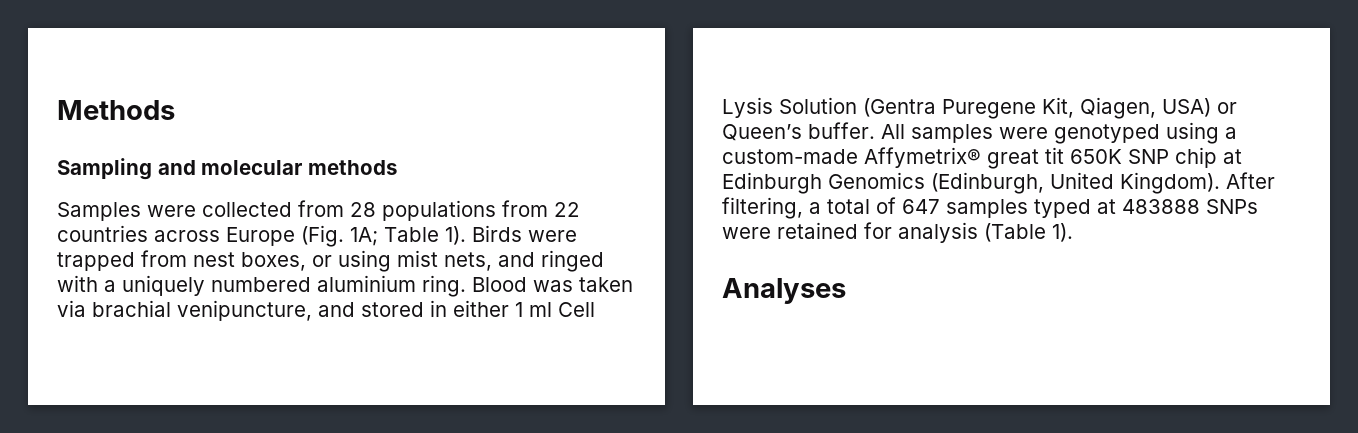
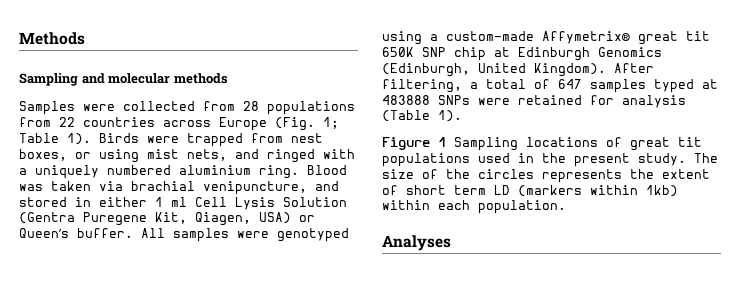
[350,227,378,246] 1A; -> [323,117,339,129] 1;
(1073, 232) none -> [382,137,702,151] [382,153,718,167] [382,169,710,183] [382,185,678,197] [382,200,566,214] // Figure 1 Sampling locations of great tit populations used in the present study. The size of the circles represents the extent of short term LD (markers within 1kb) within each population.

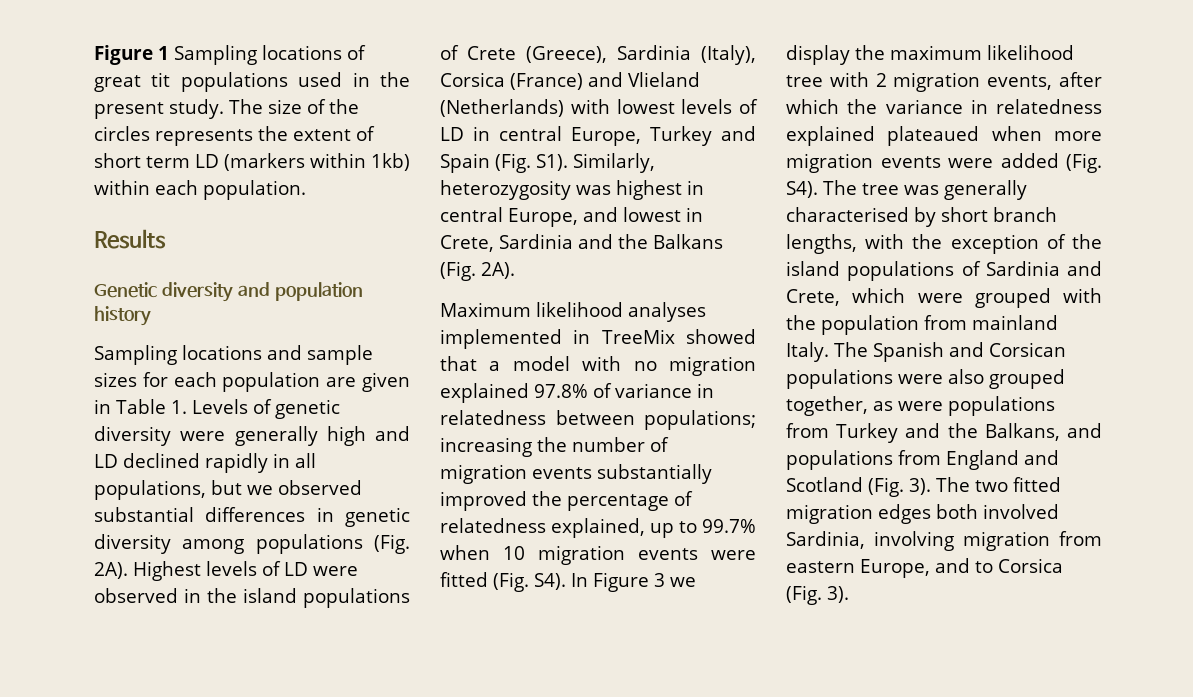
[19,32,85,45] [19,73,228,86] [19,101,355,115] [19,117,339,131] [19,133,323,147] [19,149,355,163] [19,165,347,179] [19,181,339,195] [19,197,347,210] [19,212,315,226] [19,228,349,242] [382,31,710,45] [382,47,662,61] [382,63,654,77] [382,79,718,93] [382,95,686,108] [382,110,462,122] Methods // Sampling and molecular methods // Samples were collected from 28 populations from 22 countries across Europe (Fig. 1; Table 1). Birds were trapped from nest boxes, or using mist nets, and ringed with a uniquely numbered aluminium ring. Blood was taken via brachial venipuncture, and stored in either 1 ml Cell Lysis Solution (Gentra Puregene Kit, Qiagen, USA) or Queen’s buffer. All samples were genotyped using a custom-made Affymetrix® great tit 650K SNP chip at Edinburgh Genomics (Edinburgh, United Kingdom). After filtering, a total of 647 samples typed at 483888 SNPs were retained for analysis (Table 1). // -> (94, 55) none
[382,235,451,251] Analyses -> [94,229,166,249] [94,282,363,302] [94,306,151,326] [94,345,373,365] [94,372,411,392] [94,399,340,419] [94,426,410,446] [94,453,316,473] [94,480,362,500] [94,507,410,527] [94,534,410,554] [94,561,358,581] [94,588,410,608] [440,45,756,65] [440,72,700,90] [440,99,758,117] [440,126,756,146] [440,153,655,173] [440,180,704,200] [440,207,703,227] [440,234,723,252] [440,261,515,281] [440,302,706,322] [440,329,756,349] [440,356,756,376] [440,383,714,403] [440,410,756,430] [440,437,669,457] [440,464,712,484] [440,491,693,511] [440,518,756,538] [440,545,756,565] [440,572,696,592] [786,45,1074,65] [786,72,1102,92] [786,99,1102,114] [786,126,1102,146] [786,153,1102,173] [786,180,1027,200] [786,207,1057,227] [786,234,1102,254] [786,261,1102,281] [786,288,1102,308] [786,315,1058,335] [786,342,1066,362] [786,369,1065,389] [786,396,1055,416] [786,423,1102,443] [786,450,1059,470] [786,477,1061,497] [786,504,1059,524] [786,531,1102,551] [786,558,1063,578] [786,585,849,605] Results // Genetic diversity and population history // Sampling locations and sample sizes for each population are given in Table 1. Levels of genetic diversity were generally high and LD declined rapidly in all populations, but we observed substantial differences in genetic diversity among populations (Fig. 2A). Highest levels of LD were observed in the island populations of Crete (Greece), Sardinia (Italy), Corsica (France) and Vlieland (Netherlands) with lowest levels of LD in central Europe, Turkey and Spain (Fig. S1). Similarly, heterozygosity was highest in central Europe, and lowest in Crete, Sardinia and the Balkans (Fig. 2A). // Maximum likelihood analyses implemented in TreeMix showed that a model with no migration explained 97.8% of variance in relatedness between populations; increasing the number of migration events substantially improved the percentage of relatedness explained, up to 99.7% when 10 migration events were fitted (Fig. S4). In Figure 3 we display the maximum likelihood tree with 2 migration events, after which the variance in relatedness explained plateaued when more migration events were added (Fig. S4). The tree was generally characterised by short branch lengths, with the exception of the island populations of Sardinia and Crete, which were grouped with the population from mainland Italy. The Spanish and Corsican populations were also grouped together, as were populations from Turkey and the Balkans, and populations from England and Scotland (Fig. 3). The two fitted migration edges both involved Sardinia, involving migration from eastern Europe, and to Corsica (Fig. 3).

